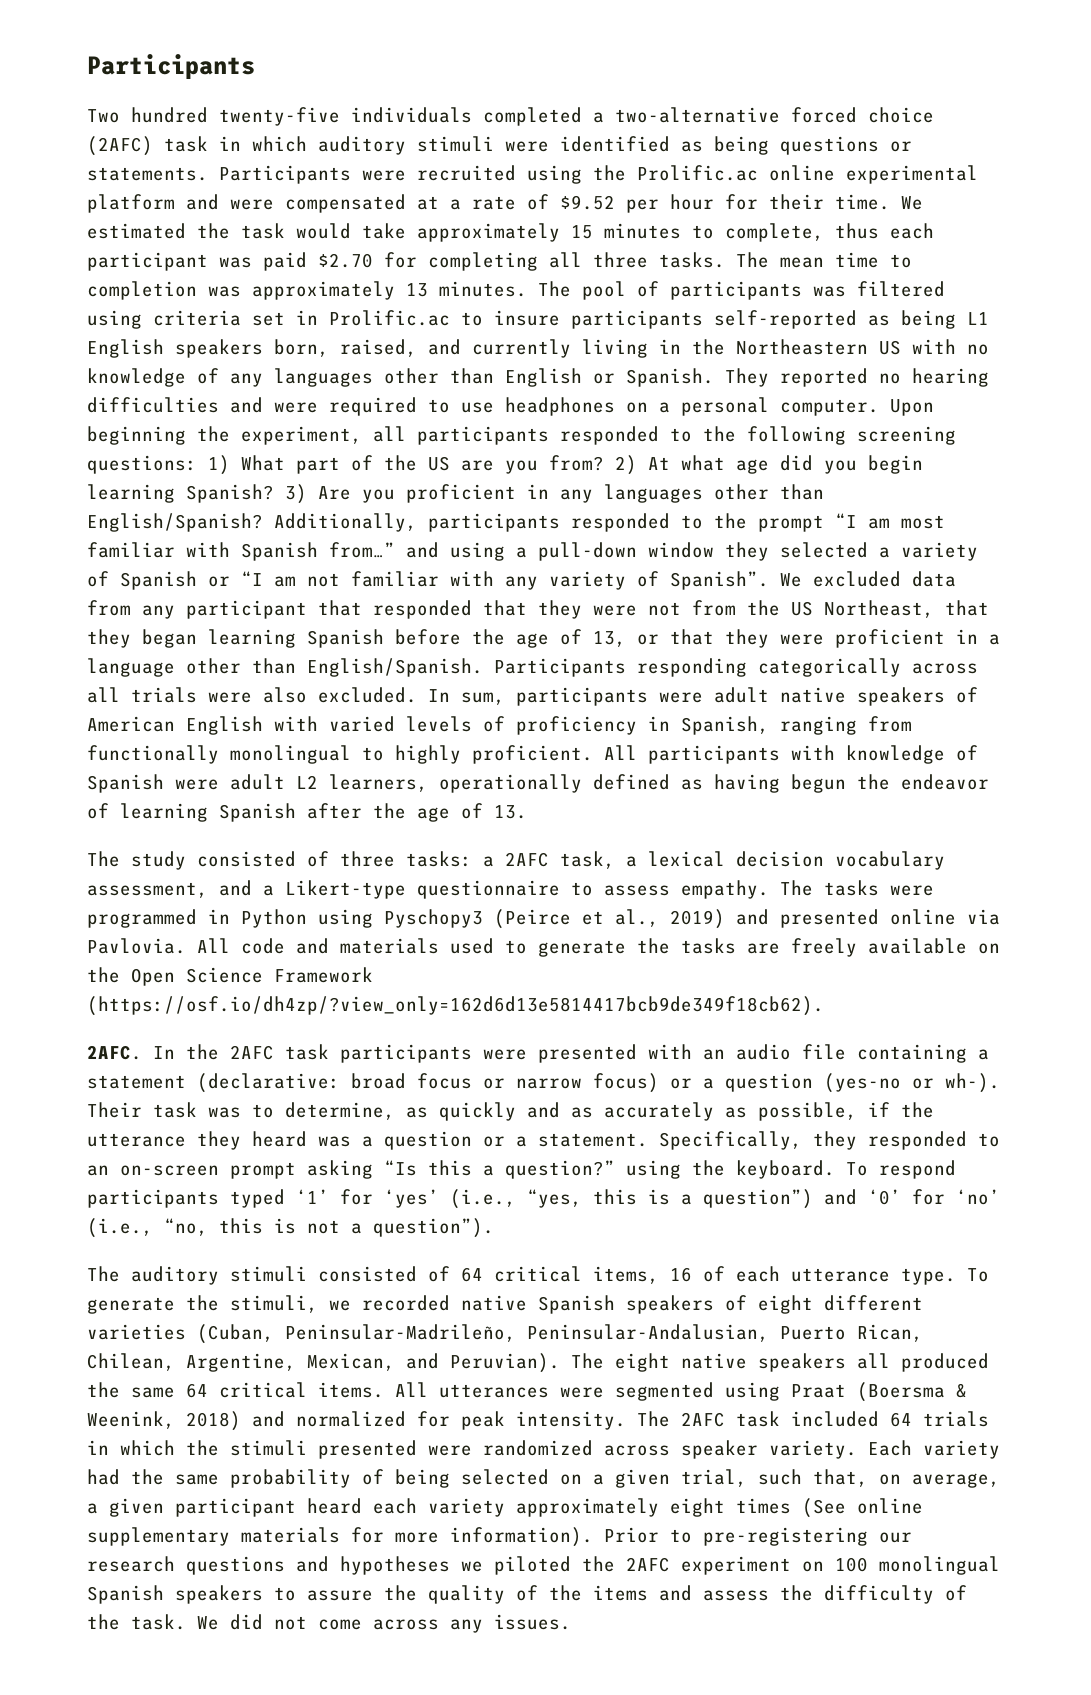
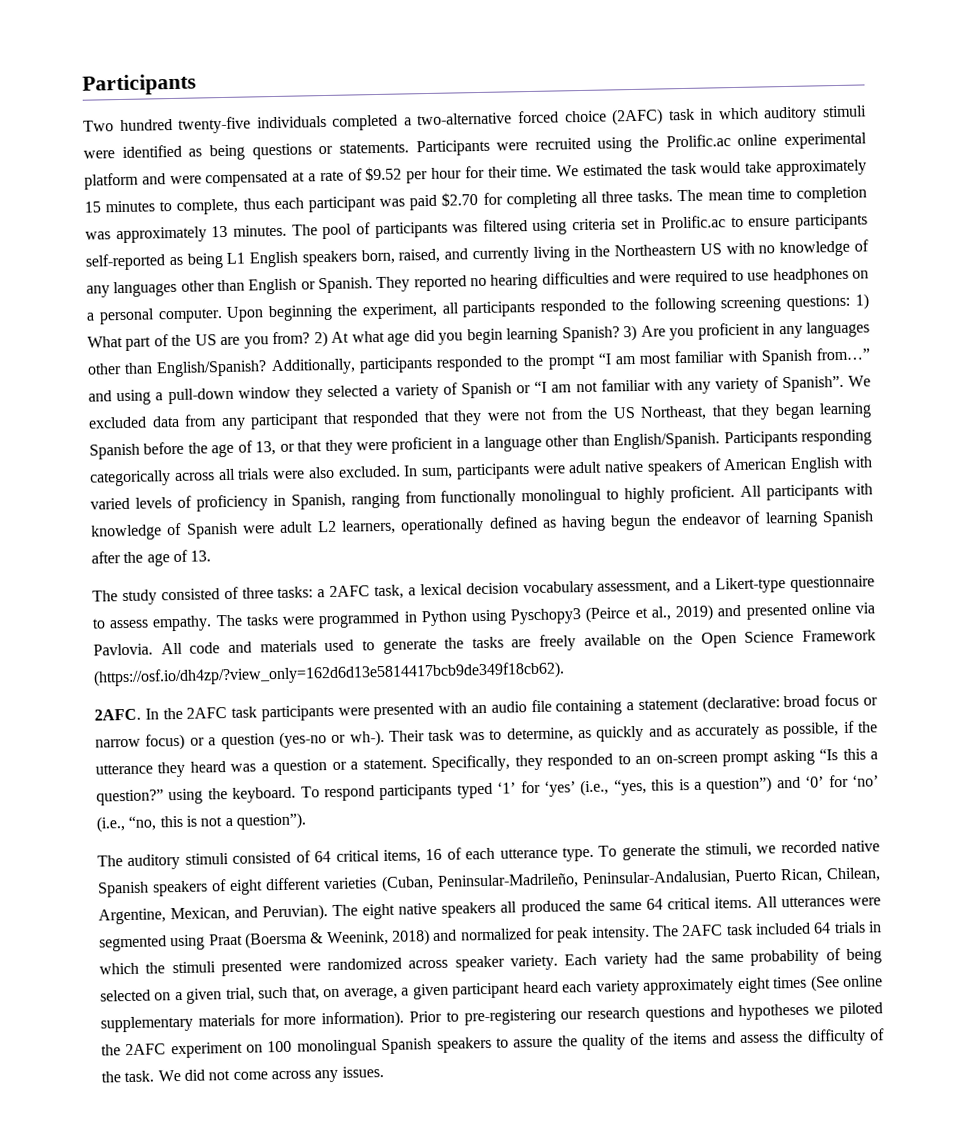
[494,310,560,326] insure -> [748,217,791,227] ensure

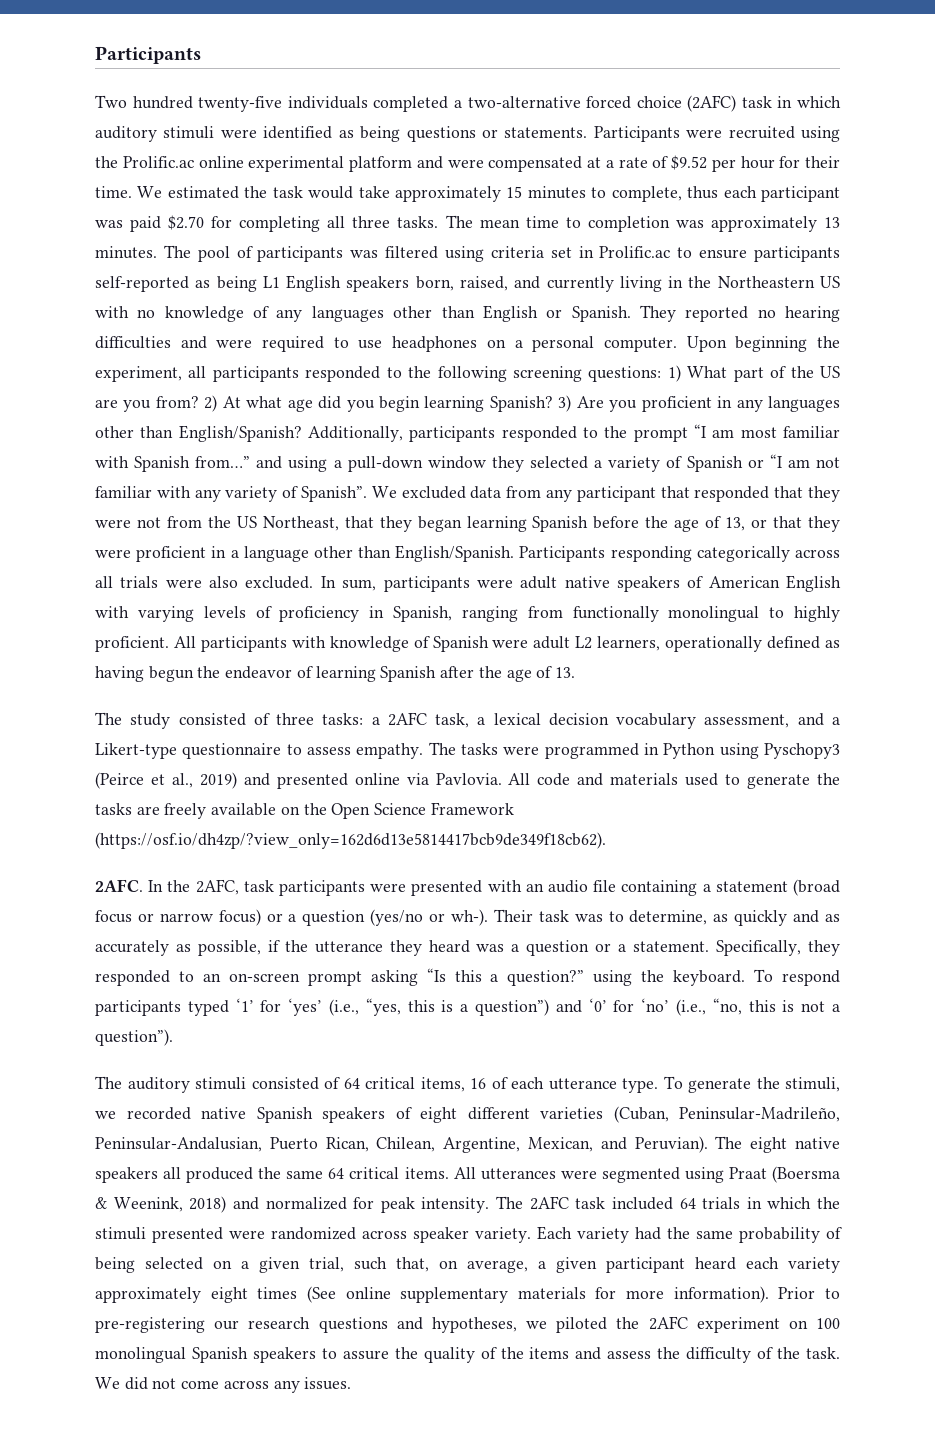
[90,497,130,510] varied -> [137,606,194,622] varying
[186,707,228,719] 2AFC -> [195,879,239,895] 2AFC,
[701,695,821,713] (declarative: broad -> [793,879,841,896] (broad
[278,731,327,749] (yes-no -> [370,909,424,926] (yes/no
[738,1003,810,1021] hypotheses -> [431,1317,517,1333] hypotheses,

